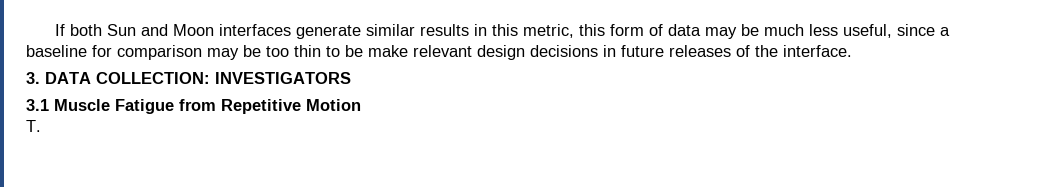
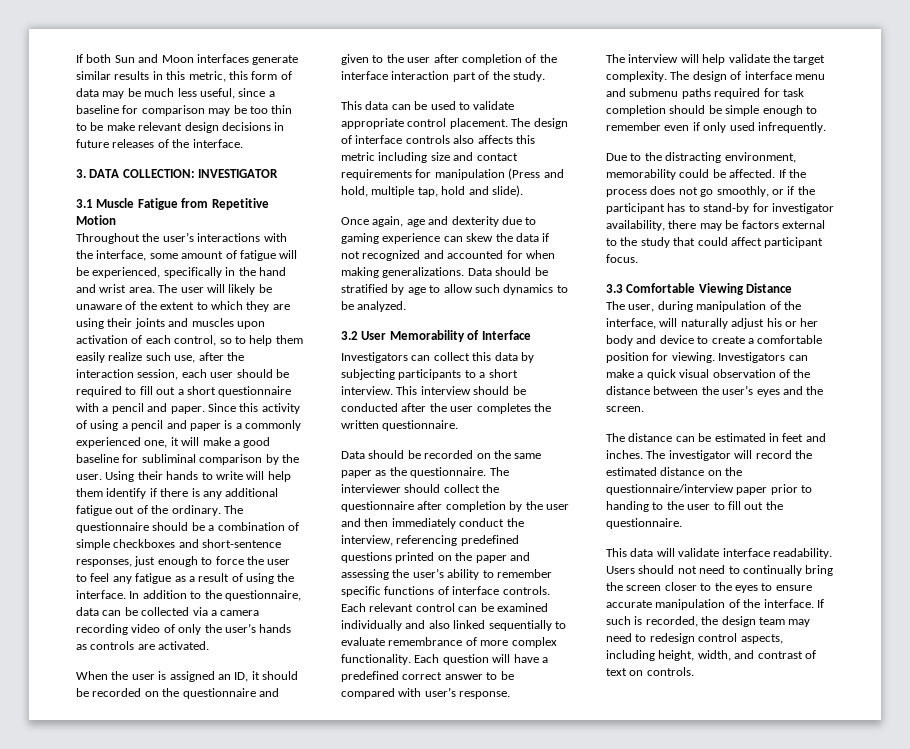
[215,72,351,84] INVESTIGATORS -> [198,169,279,178] INVESTIGATOR
[26,120,41,132] T. -> [76,232,287,244] [76,250,298,261] [76,267,286,278] [76,284,272,295] [76,301,290,312] [76,318,265,329] [76,335,303,346] [76,352,244,363] [76,369,289,380] [76,386,292,397] [76,403,300,414] [76,420,301,431] [76,437,271,448] [76,454,299,465] [76,471,291,482] [76,488,279,499] [76,505,243,516] [76,522,299,533] [76,539,282,550] [76,556,291,567] [76,573,295,584] [76,590,301,601] [76,607,260,616] [76,623,292,635] [76,641,210,650] [76,671,298,682] [76,688,279,699] [341,54,557,65] [341,71,545,82] [341,101,515,110] [341,118,568,129] [341,135,535,144] [341,152,518,163] [341,168,564,180] [341,185,523,197] [341,216,537,227] [341,233,550,244] [341,250,555,261] [341,267,548,278] [341,284,568,295] [341,301,407,312] [341,330,531,342] [341,352,534,363] [341,369,518,380] [341,386,526,395] [341,403,551,414] [341,420,459,431] [341,450,542,459] [341,467,509,478] [341,484,500,493] [341,501,569,512] [341,518,524,529] [341,535,519,546] [341,552,530,563] [341,568,552,580] [341,586,550,597] [341,603,548,612] [341,620,566,631] [341,637,557,648] [341,654,548,665] [341,671,514,682] [341,687,511,699] [606,54,826,65] [606,71,825,82] [606,88,804,99] [606,105,817,116] [606,122,826,133] [606,152,796,163] [606,169,806,180] [606,186,815,197] [606,203,834,214] [606,220,825,231] [606,237,824,248] [606,254,638,263] [606,283,793,295] [606,301,801,312] [606,318,819,329] [606,335,823,346] [606,352,808,363] [606,369,811,380] [606,385,824,397] [606,406,644,412] [606,433,826,442] [606,450,812,461] [606,467,743,476] [606,484,813,495] [606,501,783,512] [606,518,682,529] [606,548,832,559] [606,565,834,576] [606,582,812,593] [606,599,824,610] [606,616,811,627] [606,633,783,644] [606,650,816,661] [606,667,694,676] Throughout the user’s interactions with the interface, some amount of fatigue will be experienced, specifically in the hand and wrist area. The user will likely be unaware of the extent to which they are using their joints and muscles upon activation of each control, so to help them easily realize such use, after the interaction session, each user should be required to fill out a short questionnaire with a pencil and paper. Since this activity of using a pencil and paper is a commonly experienced one, it will make a good baseline for subliminal comparison by the user. Using their hands to write will help them identify if there is any additional fatigue out of the ordinary. The questionnaire should be a combination of simple checkboxes and short-sentence responses, just enough to force the user to feel any fatigue as a result of using the interface. In addition to the questionnaire, data can be collected via a camera recording video of only the user’s hands as controls are activated. // When the user is assigned an ID, it should be recorded on the questionnaire and given to the user after completion of the interface interaction part of the study. // This data can be used to validate appropriate control placement. The design of interface controls also affects this metric including size and contact requirements for manipulation (Press and hold, multiple tap, hold and slide). // Once again, age and dexterity due to gaming experience can skew the data if not recognized and accounted for when making generalizations. Data should be stratified by age to allow such dynamics to be analyzed. // 3.2 User Memorability of Interface // Investigators can collect this data by subjecting participants to a short interview. This interview should be conducted after the user completes the written questionnaire. // Data should be recorded on the same paper as the questionnaire. The interviewer should collect the questionnaire after completion by the user and then immediately conduct the interview, referencing predefined questions printed on the paper and assessing the user’s ability to remember specific functions of interface controls. Each relevant control can be examined individually and also linked sequentially to evaluate remembrance of more complex functionality. Each question will have a predefined correct answer to be compared with user’s response. // The interview will help validate the target complexity. The design of interface menu and submenu paths required for task completion should be simple enough to remember even if only used infrequently. // Due to the distracting environment, memorability could be affected. If the process does not go smoothly, or if the participant has to stand-by for investigator availability, there may be factors external to the study that could affect participant focus. // 3.3 Comfortable Viewing Distance // The user, during manipulation of the interface, will naturally adjust his or her body and device to create a comfortable position for viewing. Investigators can make a quick visual observation of the distance between the user’s eyes and the screen. // The distance can be estimated in feet and inches. The investigator will record the estimated distance on the questionnaire/interview paper prior to handing to the user to fill out the questionnaire. // This data will validate interface readability. Users should not need to continually bring the screen closer to the eyes to ensure accurate manipulation of the interface. If such is recorded, the design team may need to redesign control aspects, including height, width, and contrast of text on controls.

